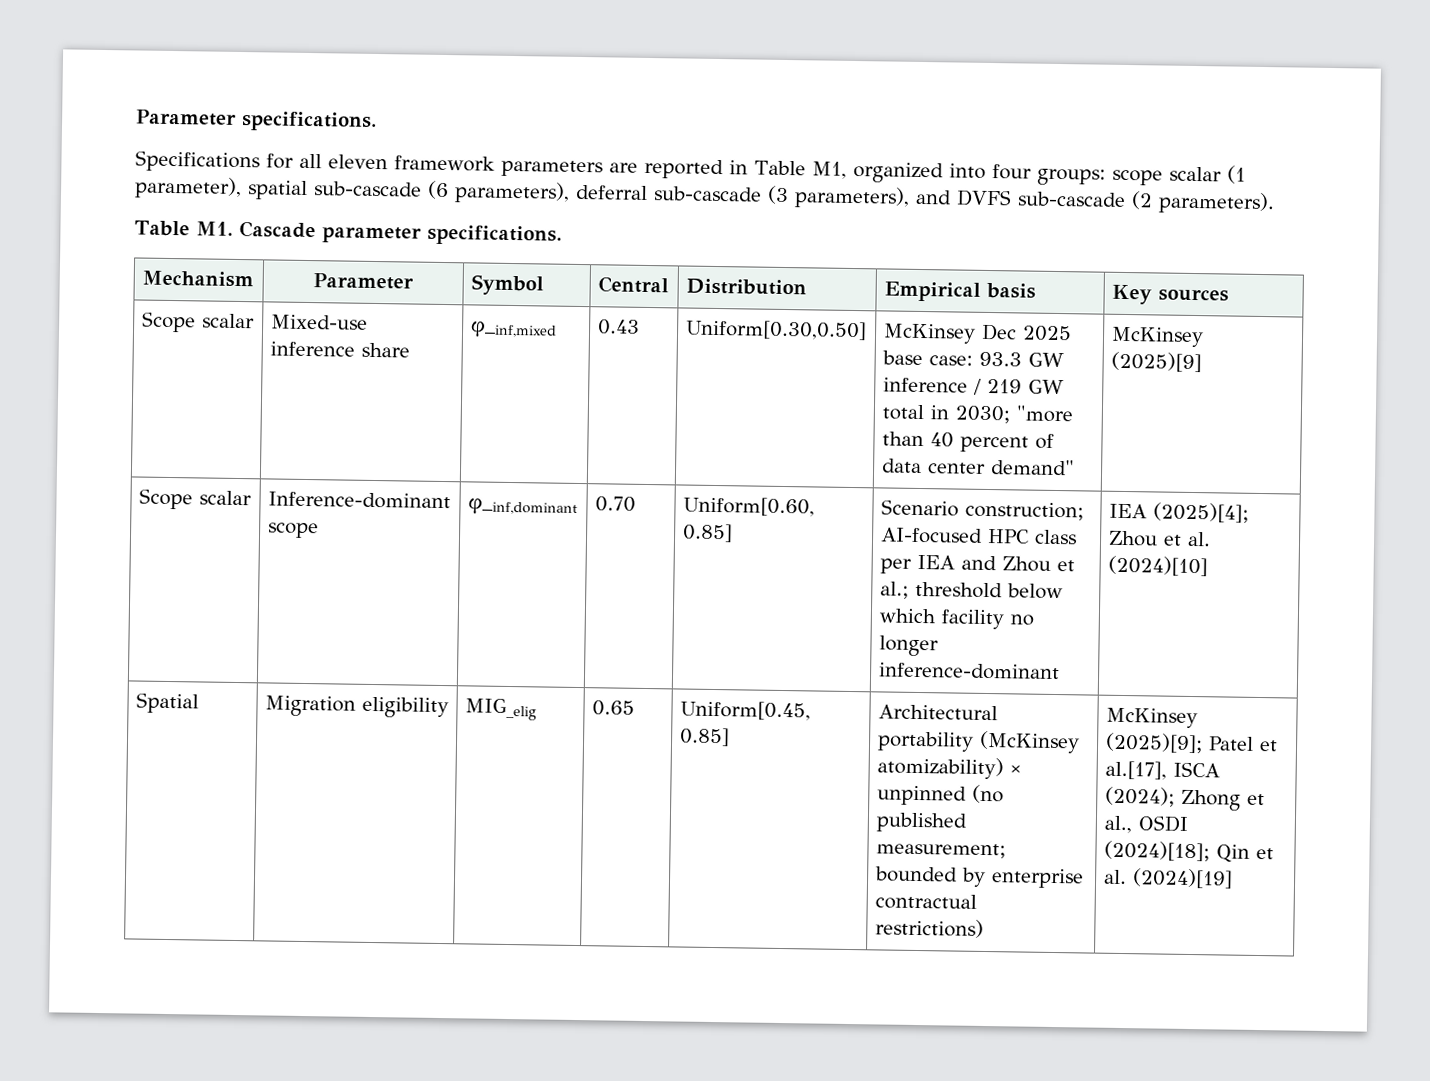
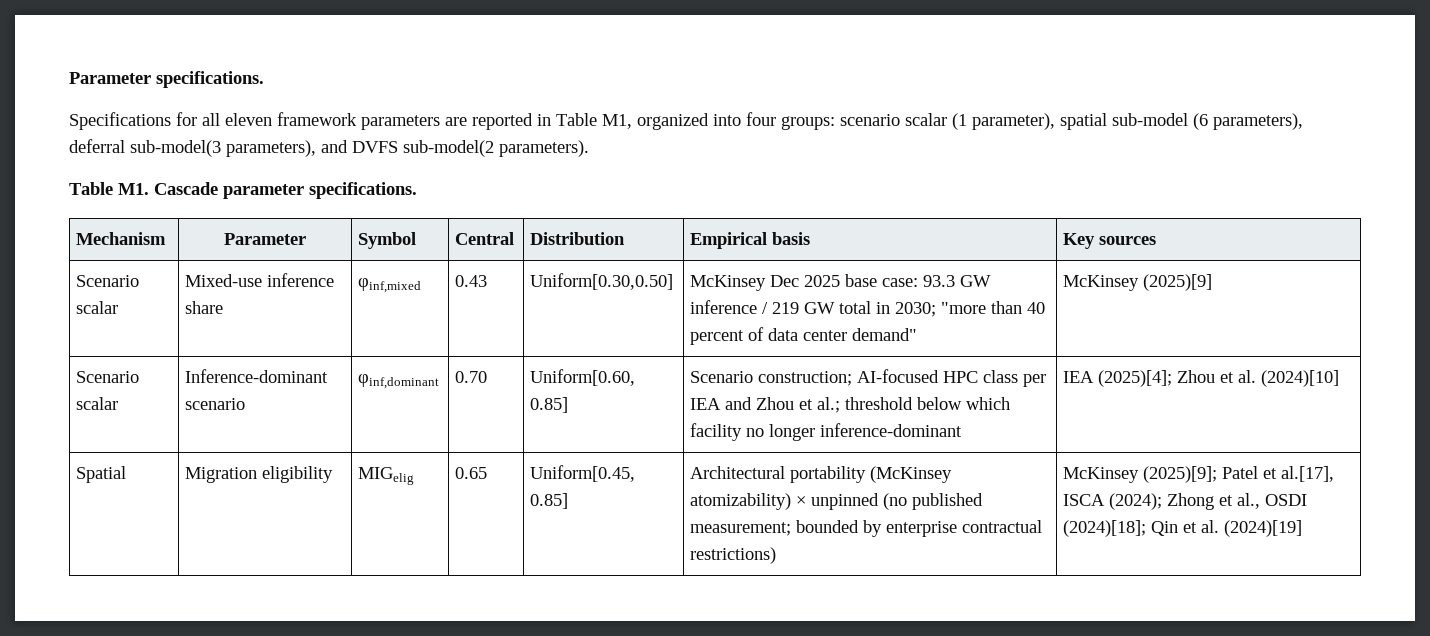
[1111,169,1163,186] scope -> [840,114,900,126] scenario
[314,181,422,197] sub-cascade -> [1112,113,1188,126] sub-model
[653,185,789,205] sub-cascade (3 -> [130,140,221,157] sub-model(3
[1017,191,1153,210] sub-cascade (2 -> [403,140,494,157] sub-model(2
[141,311,196,333] Scope -> [76,275,140,287] Scenario
[469,321,557,338] φ_inf,mixed -> [358,278,422,293] φinf,mixed
[138,488,193,510] Scope -> [76,371,140,383] Scenario
[266,522,319,539] [467,498,578,515] scope | φ_inf,dominant -> [185,398,246,410] [358,374,440,389] scenario | φinf,dominant
[464,698,537,721] MIG_elig -> [358,467,415,485] MIGelig

